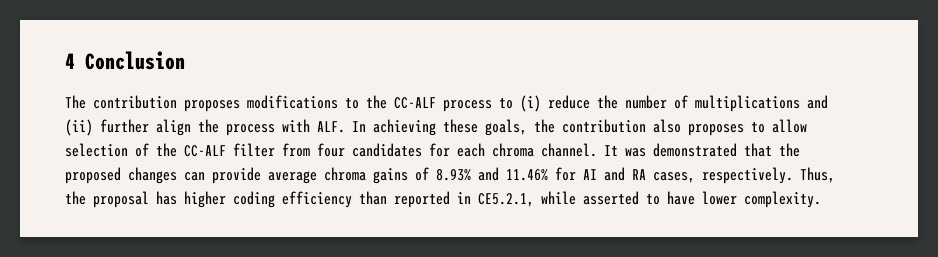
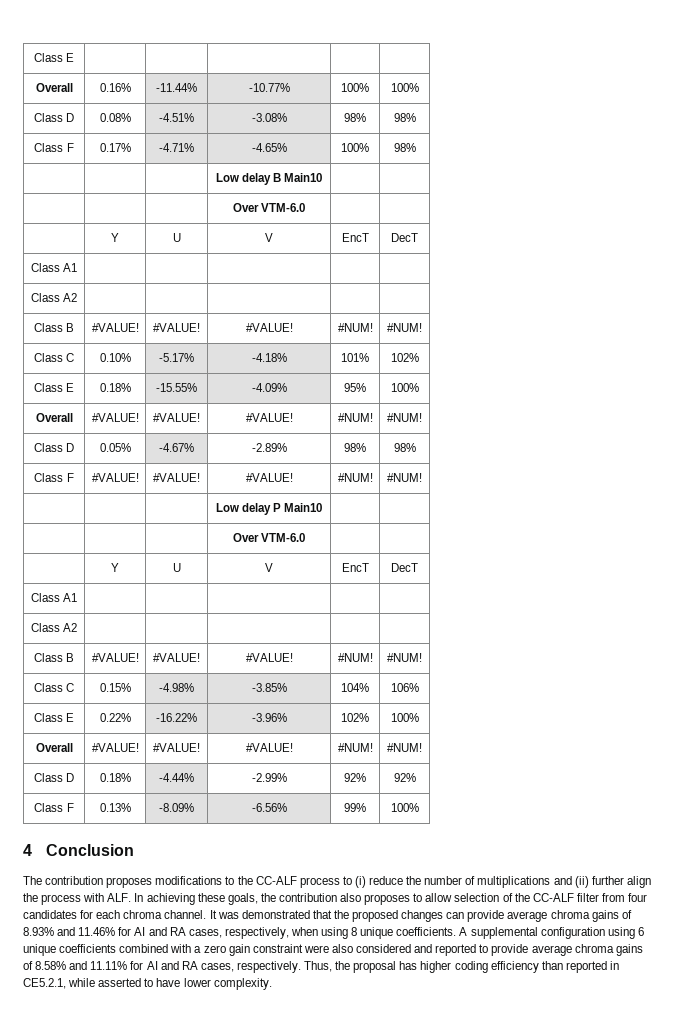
(65, 61) none -> [33,53,75,62] [35,83,73,92] [99,83,131,92] [156,83,197,92] [248,83,290,92] [341,83,369,92] [390,83,419,92] [33,113,75,122] [99,113,131,122] [159,113,194,122] [251,113,287,122] [344,113,366,122] [393,113,416,122] [34,143,74,152] [99,143,131,152] [159,143,194,152] [251,143,287,152] [341,143,369,152] [393,143,416,152] [215,173,323,185] [232,203,306,212] [111,233,119,242] [172,233,181,242] [265,233,273,242] [341,233,369,242] [391,233,418,242] [30,263,78,272] [30,293,78,302] [33,323,75,332] [91,323,139,332] [153,323,200,332] [245,323,293,332] [337,323,373,332] [387,323,422,332] [33,353,75,362] [99,353,131,362] [159,353,194,362] [251,353,287,362] [341,353,369,362] [390,353,419,362] [33,383,75,392] [99,383,131,392] [156,383,197,392] [251,383,287,392] [344,383,366,392] [390,383,419,392] [35,413,73,422] [91,413,139,422] [153,413,200,422] [245,413,293,422] [337,413,373,422] [387,413,422,422] [33,443,75,452] [99,443,131,452] [159,443,194,452] [251,443,287,452] [344,443,366,452] [393,443,416,452] [34,473,74,482] [91,473,139,482] [153,473,200,482] [245,473,293,482] [337,473,373,482] [387,473,422,482] [215,503,323,515] [232,533,306,542] [111,563,119,572] [172,563,181,572] [265,563,273,572] [341,563,369,572] [391,563,418,572] [30,593,78,602] [30,623,78,632] [33,653,75,662] [91,653,139,662] [153,653,200,662] [245,653,293,662] [337,653,373,662] [387,653,422,662] [33,683,75,692] [99,683,131,692] [159,683,194,692] [251,683,287,692] [341,683,369,692] [390,683,419,692] [33,713,75,722] [99,713,131,722] [156,713,197,722] [251,713,287,722] [341,713,369,722] [390,713,419,722] [35,743,73,752] [91,743,139,752] [153,743,200,752] [245,743,293,752] [337,743,373,752] [387,743,422,752] [33,773,75,782] [99,773,131,782] [159,773,194,782] [251,773,287,782] [344,773,366,782] [393,773,416,782] [34,803,74,812] [99,803,131,812] [159,803,194,812] [251,803,287,812] [344,803,366,812] [390,803,419,812] Class E | | | | | // Overall | 0.16% | -11.44% | -10.77% | 100% | 100% // Class D | 0.08% | -4.51% | -3.08% | 98% | 98% // Class F | 0.17% | -4.71% | -4.65% | 100% | 98% // | | | Low delay B Main10 | | // | | | Over VTM-6.0 | | // | Y | U | V | EncT | DecT // Class A1 | | | | | // Class A2 | | | | | // Class B | #VALUE! | #VALUE! | #VALUE! | #NUM! | #NUM! // Class C | 0.10% | -5.17% | -4.18% | 101% | 102% // Class E | 0.18% | -15.55% | -4.09% | 95% | 100% // Overall | #VALUE! | #VALUE! | #VALUE! | #NUM! | #NUM! // Class D | 0.05% | -4.67% | -2.89% | 98% | 98% // Class F | #VALUE! | #VALUE! | #VALUE! | #NUM! | #NUM! // | | | Low delay P Main10 | | // | | | Over VTM-6.0 | | // | Y | U | V | EncT | DecT // Class A1 | | | | | // Class A2 | | | | | // Class B | #VALUE! | #VALUE! | #VALUE! | #NUM! | #NUM! // Class C | 0.15% | -4.98% | -3.85% | 104% | 106% // Class E | 0.22% | -16.22% | -3.96% | 102% | 100% // Overall | #VALUE! | #VALUE! | #VALUE! | #NUM! | #NUM! // Class D | 0.18% | -4.44% | -2.99% | 92% | 92% // Class F | 0.13% | -8.09% | -6.56% | 99% | 100% //
(695, 177) none -> [224,927,644,939] [23,944,643,956] [23,961,234,972] respectively, when using 8 unique coefficients. A supplemental configuration using 6 unique coefficients combined with a zero gain constraint were also considered and reported to provide average chroma gains of 8.58% and 11.11% for AI and RA cases,

